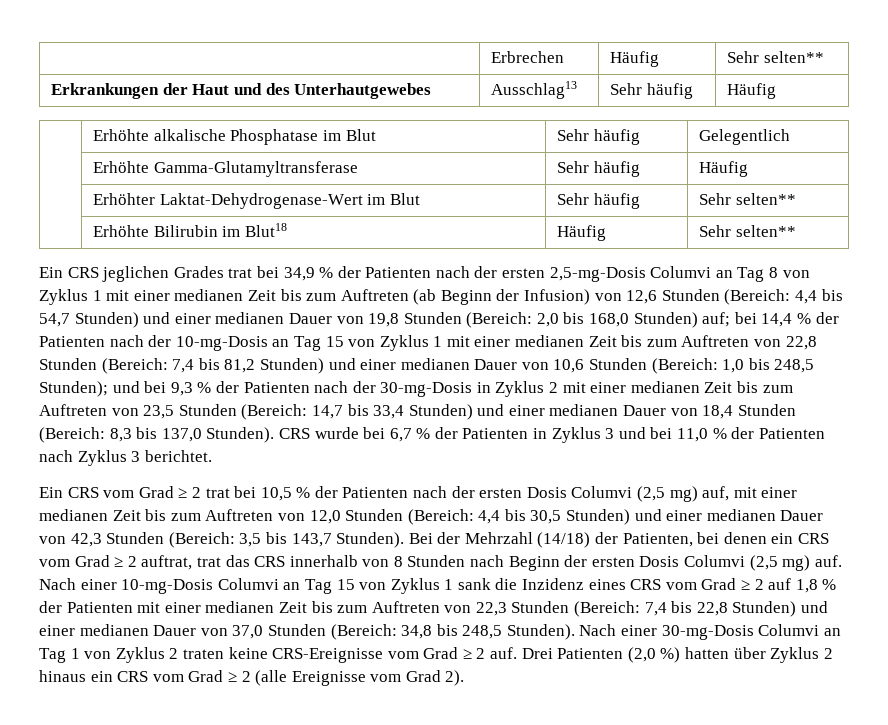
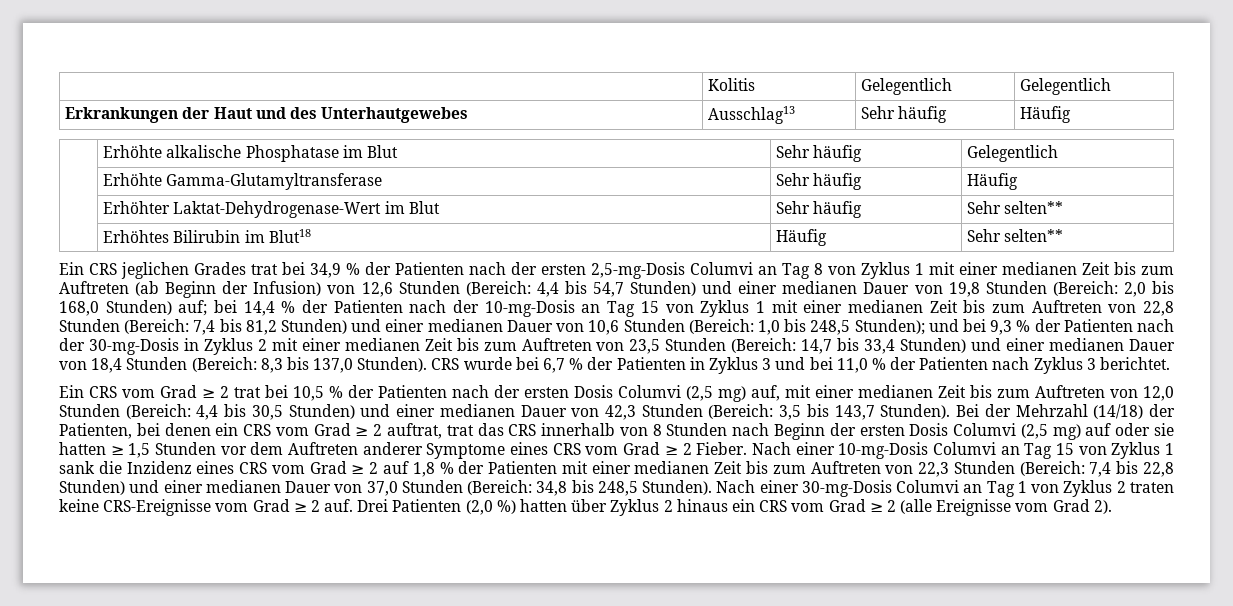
[491,51,565,63] [610,51,660,67] [727,51,824,63] | Erbrechen | Häufig | Sehr selten** -> [708,78,756,91] [861,78,953,95] [1020,78,1112,95] | Kolitis | Gelegentlich | Gelegentlich
[93,225,150,237] Erhöhte -> [103,230,170,243] Erhöhtes
[814,555,842,567] auf. -> [1085,423,1175,436] [59,442,748,459] auf oder sie hatten ≥ 1,5 Stunden vor dem Auftreten anderer Symptome eines CRS vom Grad ≥ 2 Fieber.

